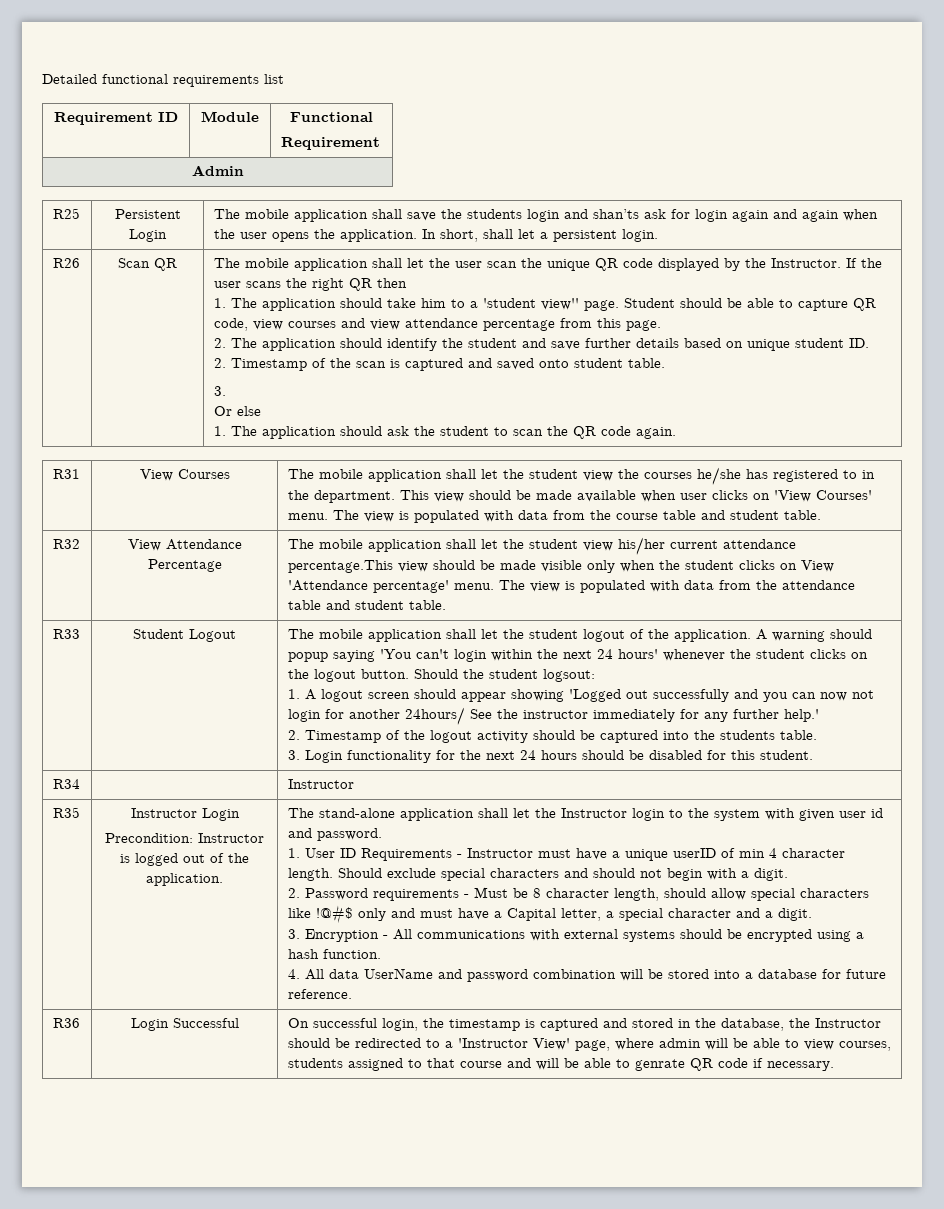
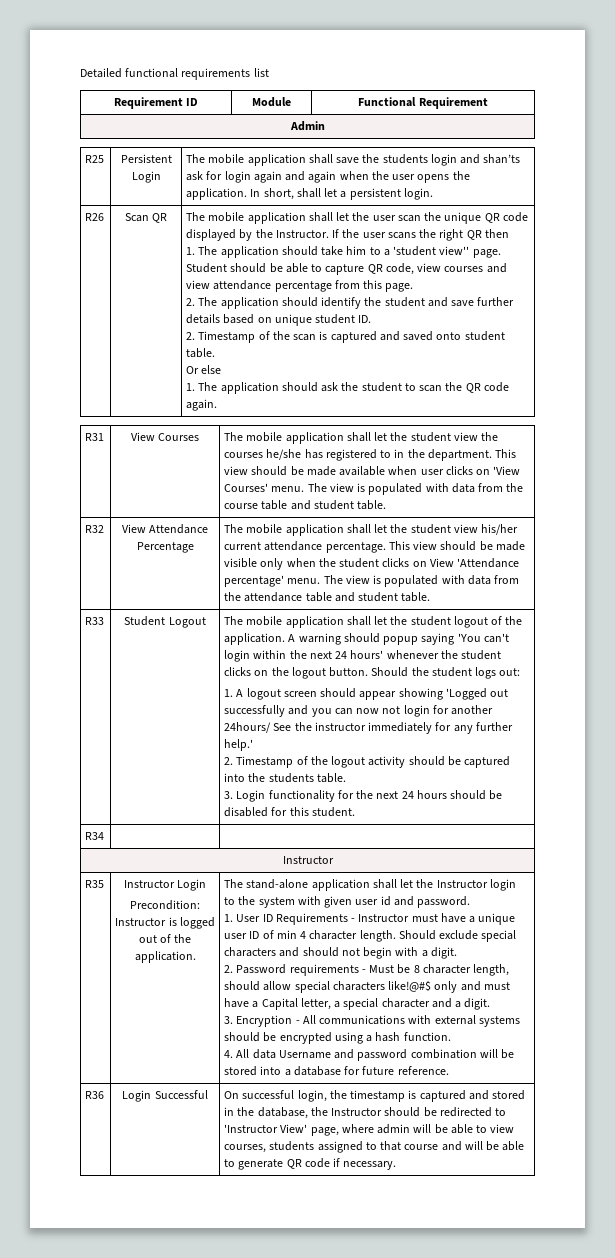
(373, 117) // -> (417, 102) none
[213,386,226,396] // 3. -> (216, 353) none
[287,560,393,573] percentage.This -> [325,541,410,553] percentage. This
[542,669,595,682] logsout: -> [475,667,521,679] logs out:
(80, 784) none -> (105, 836) //
[672,848,716,858] userID -> [224,931,260,939] user ID
[287,905,353,924] like !@#$ -> [388,981,432,992] like!@#$
[363,968,433,979] UserName -> [278,1050,331,1059] Username
[444,1041,453,1048] a -> (507, 1112) none
[634,1059,685,1071] genrate -> [238,1159,284,1170] generate

